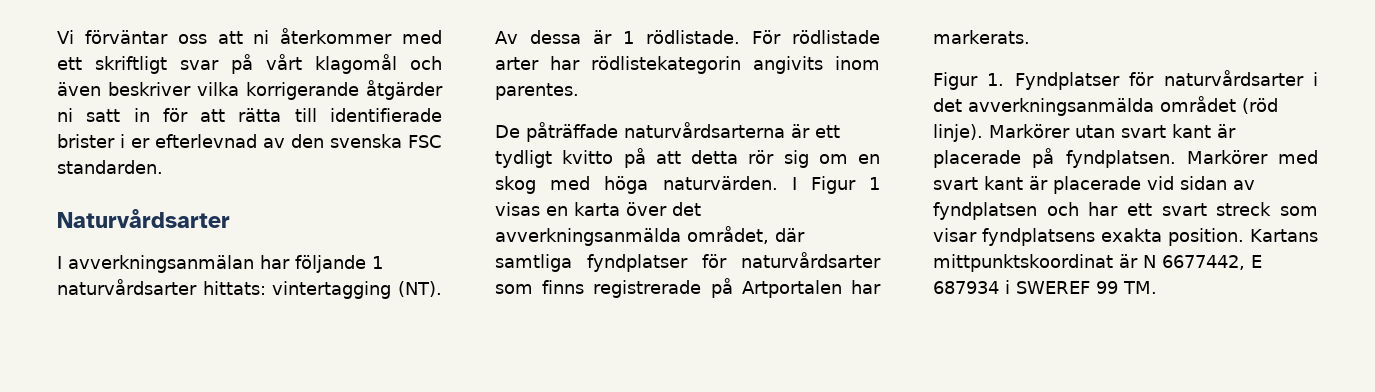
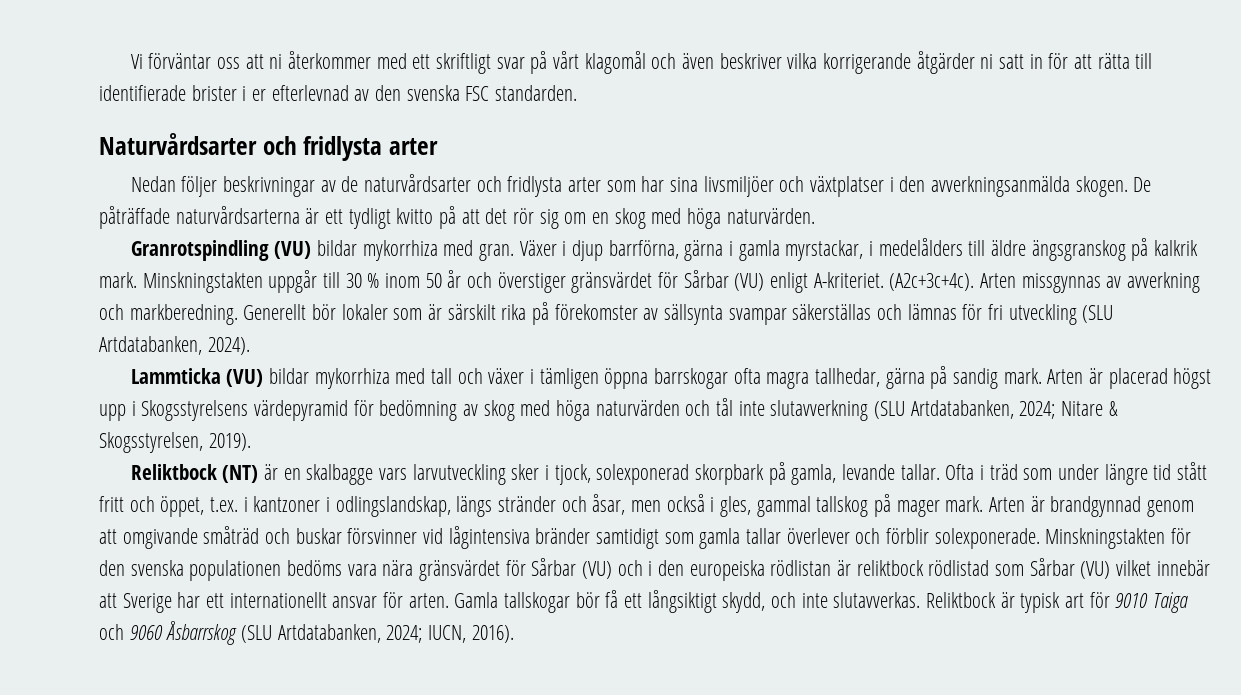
[57,255,383,273] [57,279,442,299] [495,30,880,44] [495,56,880,74] [495,83,579,100] // I avverkningsanmälan har följande 1 naturvårdsarter hittats: vintertagging (NT). Av dessa är 1 rödlistade. För rödlistade arter har rödlistekategorin angivits inom parentes. // -> [262,136,438,161] [130,174,1128,197] och fridlysta arter // Nedan följer beskrivningar av de naturvårdsarter och fridlysta arter som har sina livsmiljöer och växtplatser i den avverkningsanmälda skogen.
[691,150,738,164] detta -> [485,208,508,224] det
[791,176,880,194] [495,202,701,216] [495,226,805,246] [495,252,881,272] [495,278,881,298] [933,30,1030,44] [933,70,1318,90] [933,96,1278,116] [933,124,1236,142] [933,148,1318,168] [933,176,1255,194] [933,202,1318,220] [933,228,1318,246] [933,254,1262,272] [933,280,1157,294] I Figur 1 visas en karta över det avverkningsanmälda området, där samtliga fyndplatser för naturvårdsarter som finns registrerade på Artportalen har markerats. // Figur 1. Fyndplatser för naturvårdsarter i det avverkningsanmälda området (röd linje). Markörer utan svart kant är placerade på fyndplatsen. Markörer med svart kant är placerade vid sidan av fyndplatsen och har ett svart streck som visar fyndplatsens exakta position. Kartans mittpunktskoordinat är N 6677442, E 687934 i SWEREF 99 TM. -> [130,238,1198,261] [99,270,1201,293] [99,302,1114,325] [99,336,250,355] [130,366,1212,389] [99,398,1118,421] [99,432,251,453] [130,462,1207,485] [99,494,1195,517] [99,526,1192,549] [99,558,1210,581] [99,590,1189,613] [99,621,514,645] // Granrotspindling (VU) bildar mykorrhiza med gran. Växer i djup barrförna, gärna i gamla myrstackar, i medelålders till äldre ängsgranskog på kalkrik mark. Minskningstakten uppgår till 30 % inom 50 år och överstiger gränsvärdet för Sårbar (VU) enligt A-kriteriet. (A2c+3c+4c). Arten missgynnas av avverkning och markberedning. Generellt bör lokaler som är särskilt rika på förekomster av sällsynta svampar säkerställas och lämnas för fri utveckling (SLU Artdatabanken, 2024). // Lammticka (VU) bildar mykorrhiza med tall och växer i tämligen öppna barrskogar ofta magra tallhedar, gärna på sandig mark. Arten är placerad högst upp i Skogsstyrelsens värdepyramid för bedömning av skog med höga naturvärden och tål inte slutavverkning (SLU Artdatabanken, 2024; Nitare & Skogsstyrelsen, 2019). // Reliktbock (NT) är en skalbagge vars larvutveckling sker i tjock, solexponerad skorpbark på gamla, levande tallar. Ofta i träd som under längre tid stått fritt och öppet, t.ex. i kantzoner i odlingslandskap, längs stränder och åsar, men också i gles, gammal tallskog på mager mark. Arten är brandgynnad genom att omgivande småträd och buskar försvinner vid lågintensiva bränder samtidigt som gamla tallar överlever och förblir solexponerade. Minskningstakten för den svenska populationen bedöms vara nära gränsvärdet för Sårbar (VU) och i den europeiska rödlistan är reliktbock rödlistad som Sårbar (VU) vilket innebär att Sverige har ett internationellt ansvar för arten. Gamla tallskogar bör få ett långsiktigt skydd, och inte slutavverkas. Reliktbock är typisk art för 9010 Taiga och 9060 Åsbarrskog (SLU Artdatabanken, 2024; IUCN, 2016).

